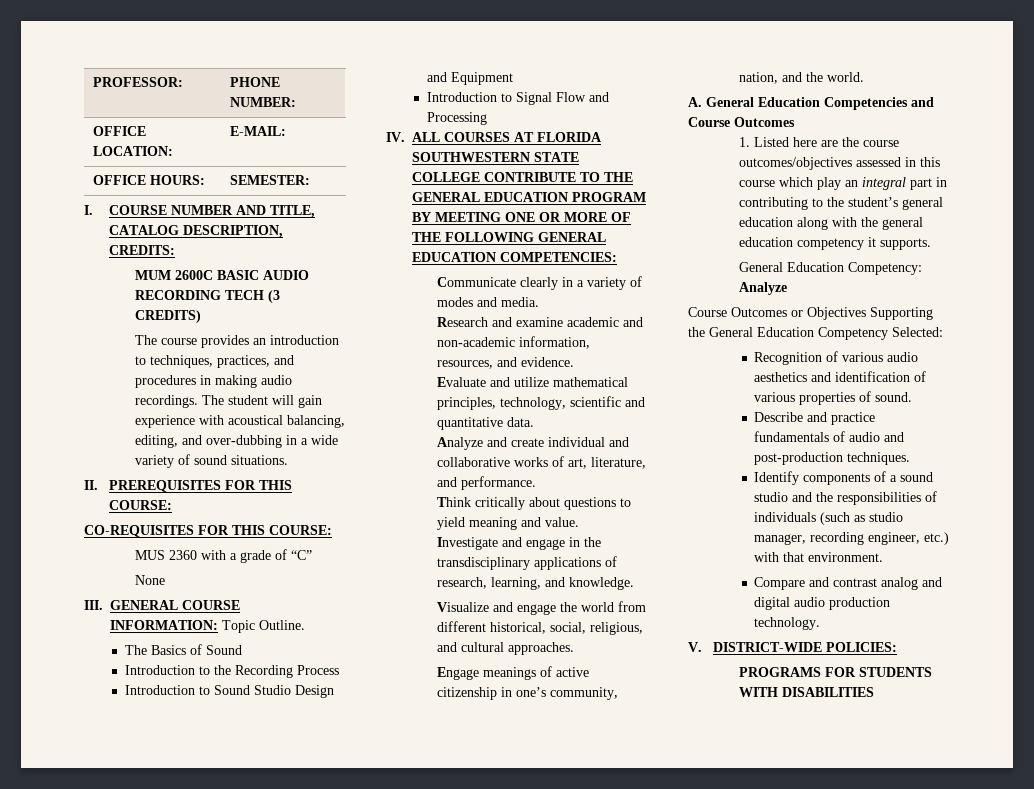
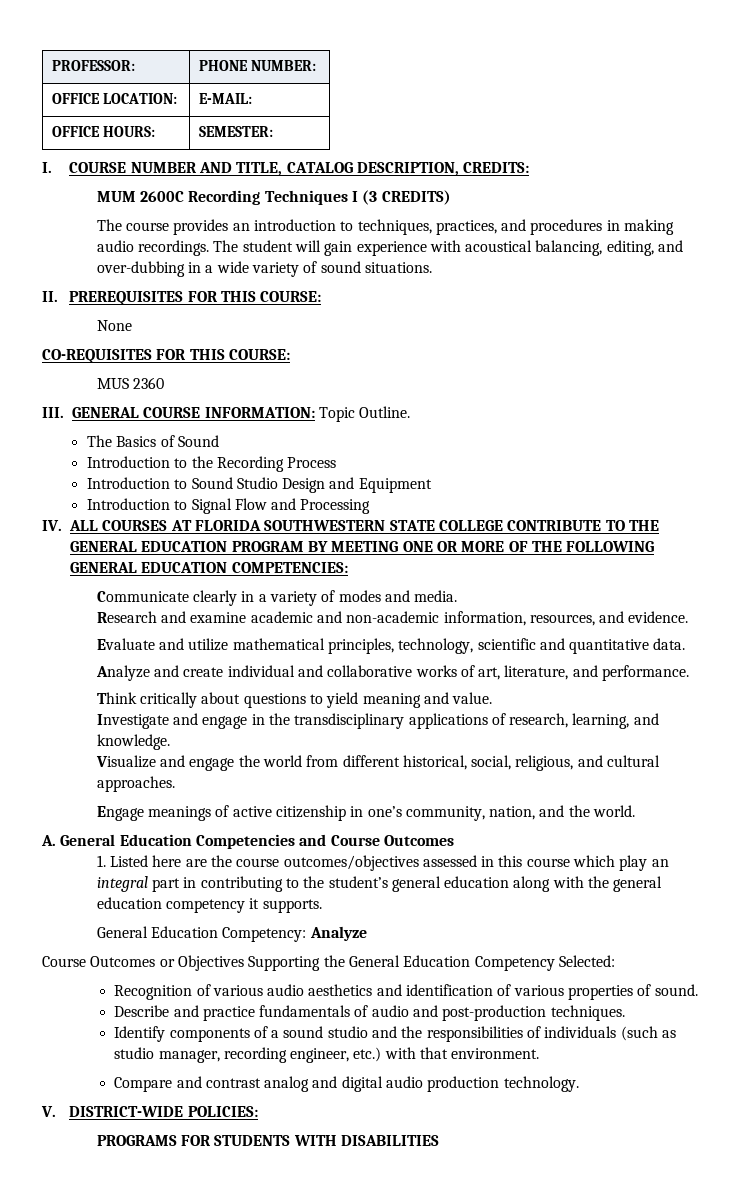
[216,270,309,280] [134,290,264,300] BASIC AUDIO RECORDING TECH -> [188,190,358,205] Recording Techniques I
(173, 505) none -> [96,320,132,331] // None
[200,549,312,563] [134,575,165,585] with a grade of “C” // None -> (164, 383) none

